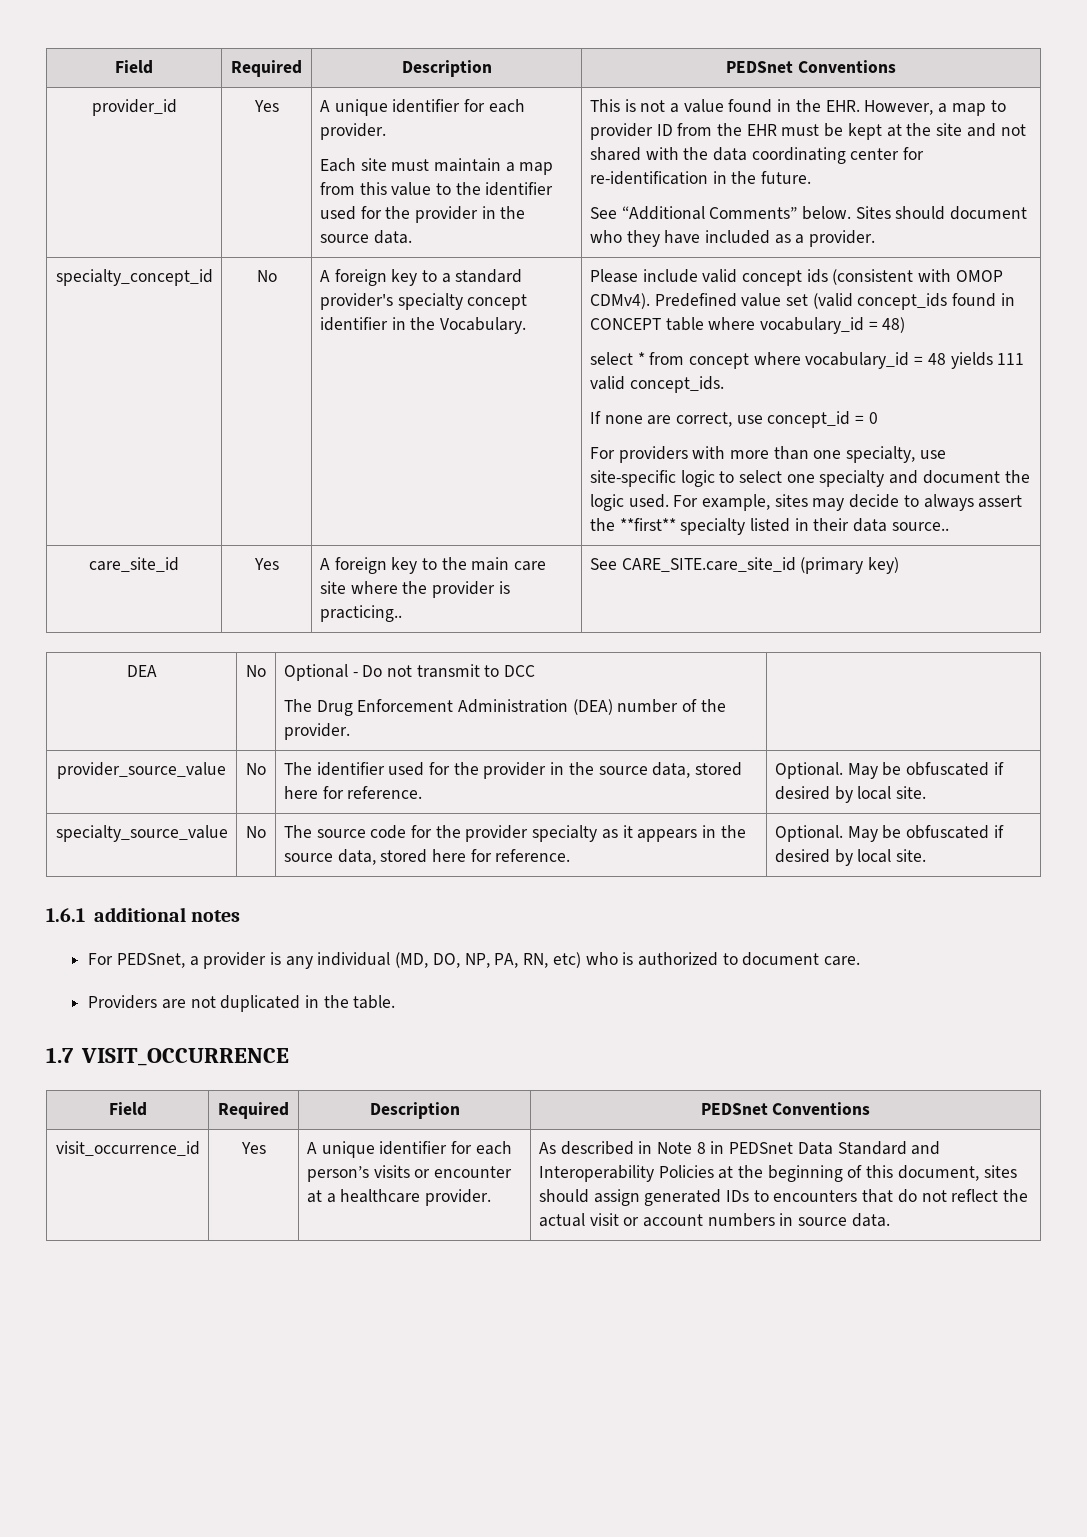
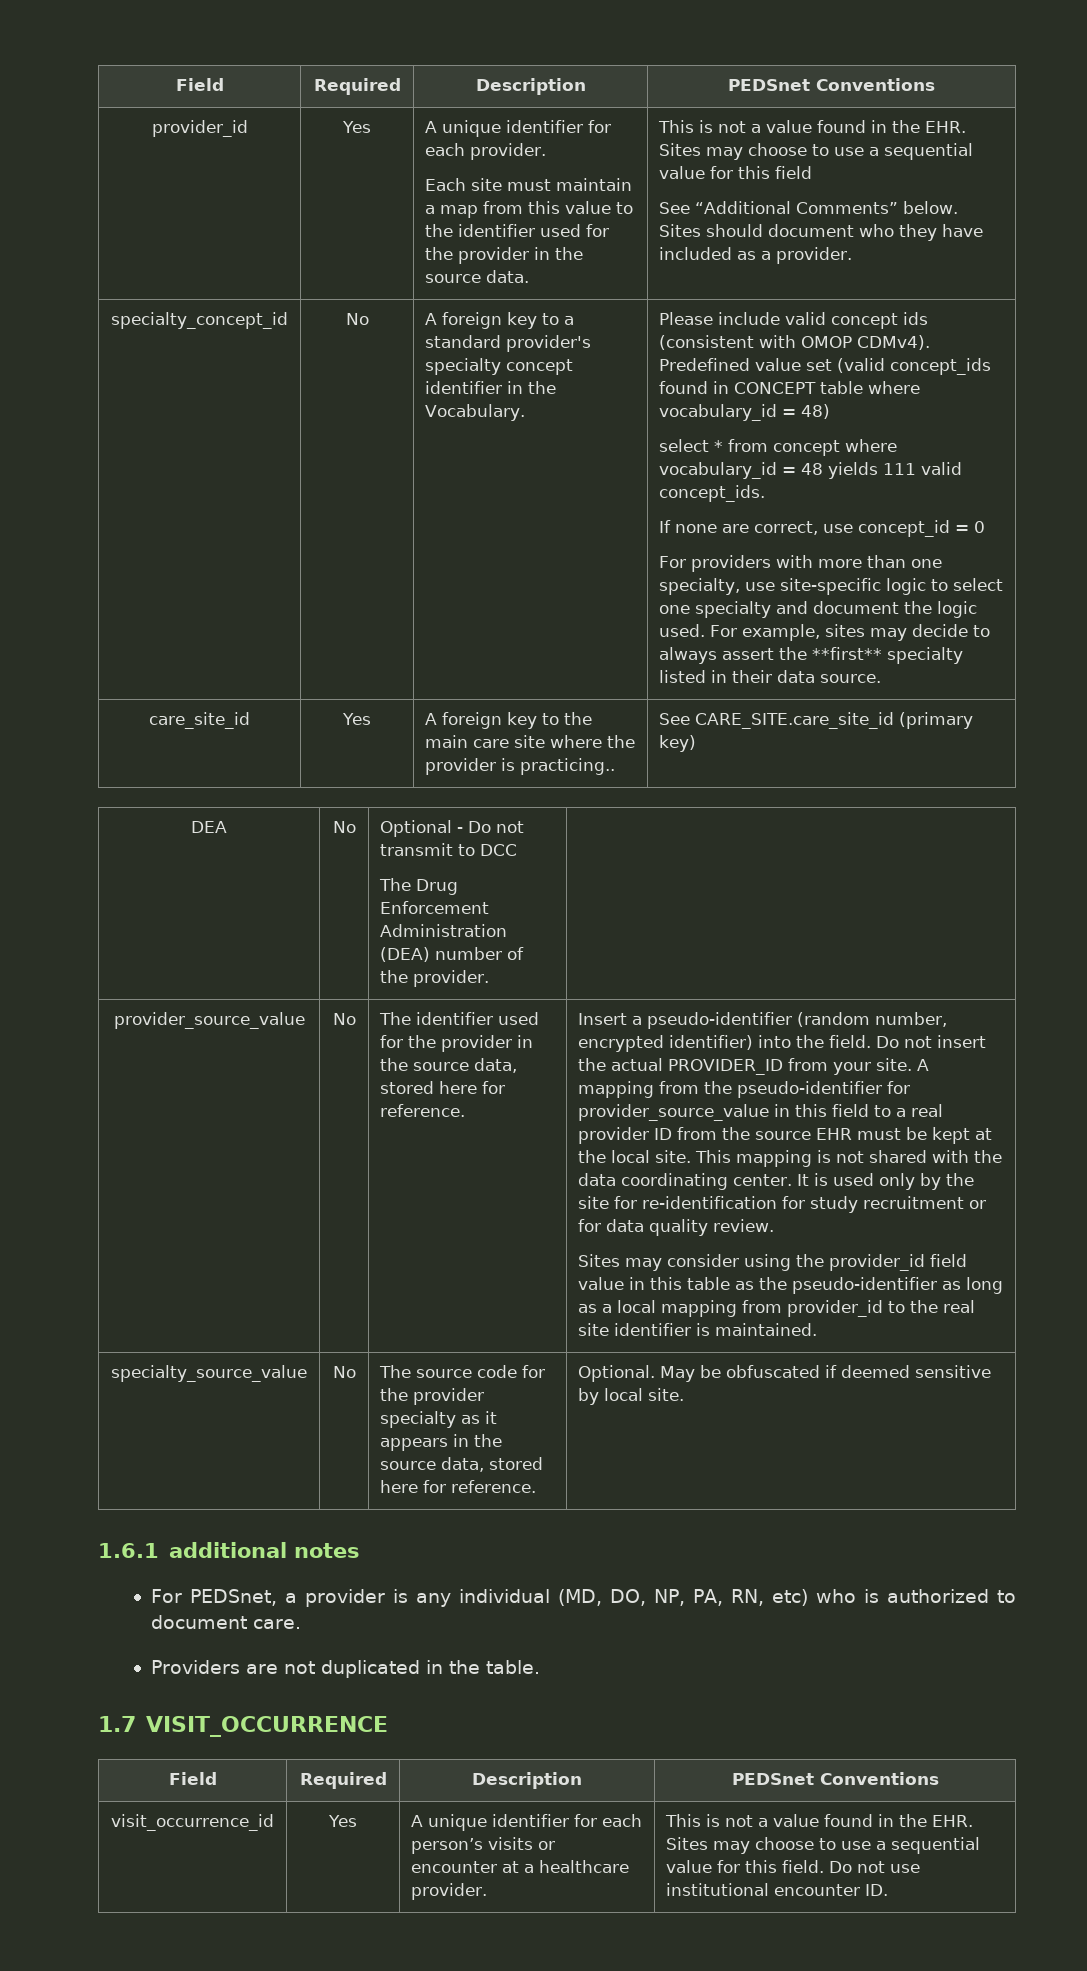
[864,100,1006,116] [589,123,1026,140] [589,147,925,164] [589,171,812,185] However, a map to provider ID from the EHR must be kept at the site and not shared with the data coordinating center for re-identification in the future. -> [659,143,974,160] [659,166,813,179] Sites may choose to use a sequential value for this field
[891,522,949,531] source.. -> [820,674,882,683] source.
[774,762,1004,779] [774,786,927,803] Optional. May be obfuscated if desired by local site. -> [578,1012,948,1029] [578,1035,987,1052] [578,1058,930,1075] [578,1081,911,1098] [578,1104,944,1121] [578,1127,993,1144] [578,1150,1003,1167] [578,1173,975,1190] [578,1196,987,1213] [578,1219,775,1236] [578,1254,968,1271] [578,1277,1004,1294] [578,1300,976,1317] [578,1323,818,1336] Insert a pseudo-identifier (random number, encrypted identifier) into the field. Do not insert the actual PROVIDER_ID from your site. A mapping from the pseudo-identifier for provider_source_value in this field to a real provider ID from the source EHR must be kept at the local site. This mapping is not shared with the data coordinating center. It is used only by the site for re-identification for study recruitment or for data quality review. // Sites may consider using the provider_id field value in this table as the pseudo-identifier as long as a local mapping from provider_id to the real site identifier is maintained.
[774,849,830,863] desired -> [841,1365,992,1378] deemed sensitive
[538,1141,941,1155] [538,1165,1017,1182] [538,1189,1029,1206] [538,1213,890,1227] As described in Note 8 in PEDSnet Data Standard and Interoperability Policies at the beginning of this document, sites should assign generated IDs to encounters that do not reflect the actual visit or account numbers in source data. -> [665,1814,974,1827] [666,1837,981,1854] [666,1860,921,1873] [666,1883,889,1896] This is not a value found in the EHR. Sites may choose to use a sequential value for this field. Do not use institutional encounter ID.

